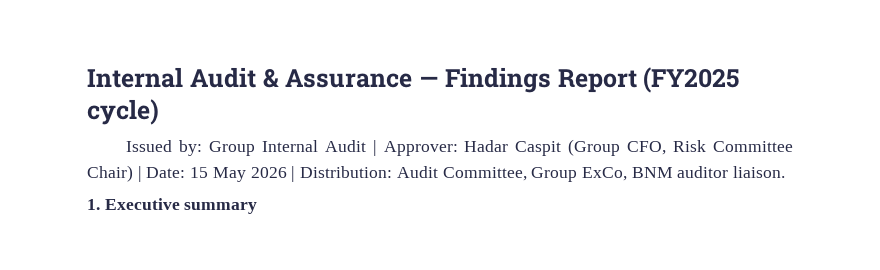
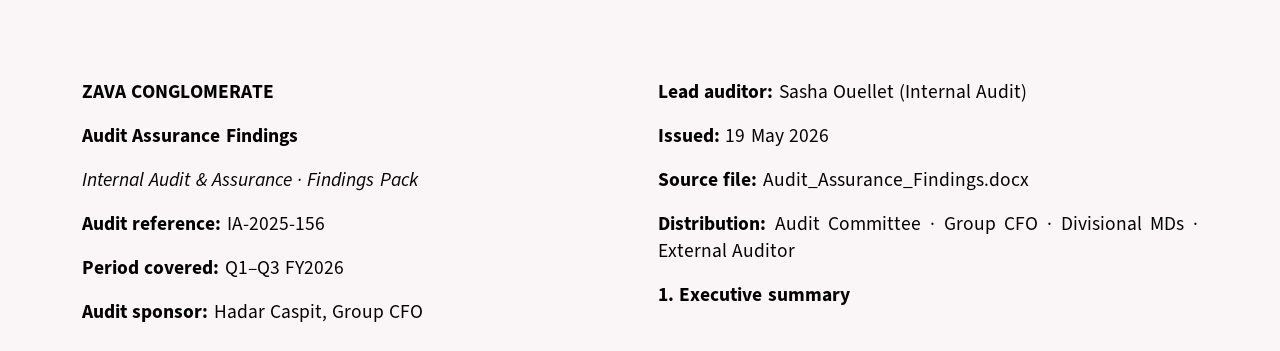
[87,67,740,93] [87,99,159,125] [126,139,793,156] [87,165,786,182] Internal Audit & Assurance — Findings Report (FY2025 cycle) // Issued by: Group Internal Audit | Approver: Hadar Caspit (Group CFO, Risk Committee Chair) | Date: 15 May 2026 | Distribution: Audit Committee, Group ExCo, BNM auditor liaison. -> [82,85,275,98] [81,128,298,146] [82,172,419,191] [81,215,325,231] [82,260,344,277] [81,303,424,322] [658,83,1028,102] [658,128,829,146] [658,171,1029,191] [658,215,1198,234] [658,242,796,258] ZAVA CONGLOMERATE // Audit Assurance Findings // Internal Audit & Assurance · Findings Pack // Audit reference: IA-2025-156 // Period covered: Q1–Q3 FY2026 // Audit sponsor: Hadar Caspit, Group CFO // Lead auditor: Sasha Ouellet (Internal Audit) // Issued: 19 May 2026 // Source file: Audit_Assurance_Findings.docx // Distribution: Audit Committee · Group CFO · Divisional MDs · External Auditor

